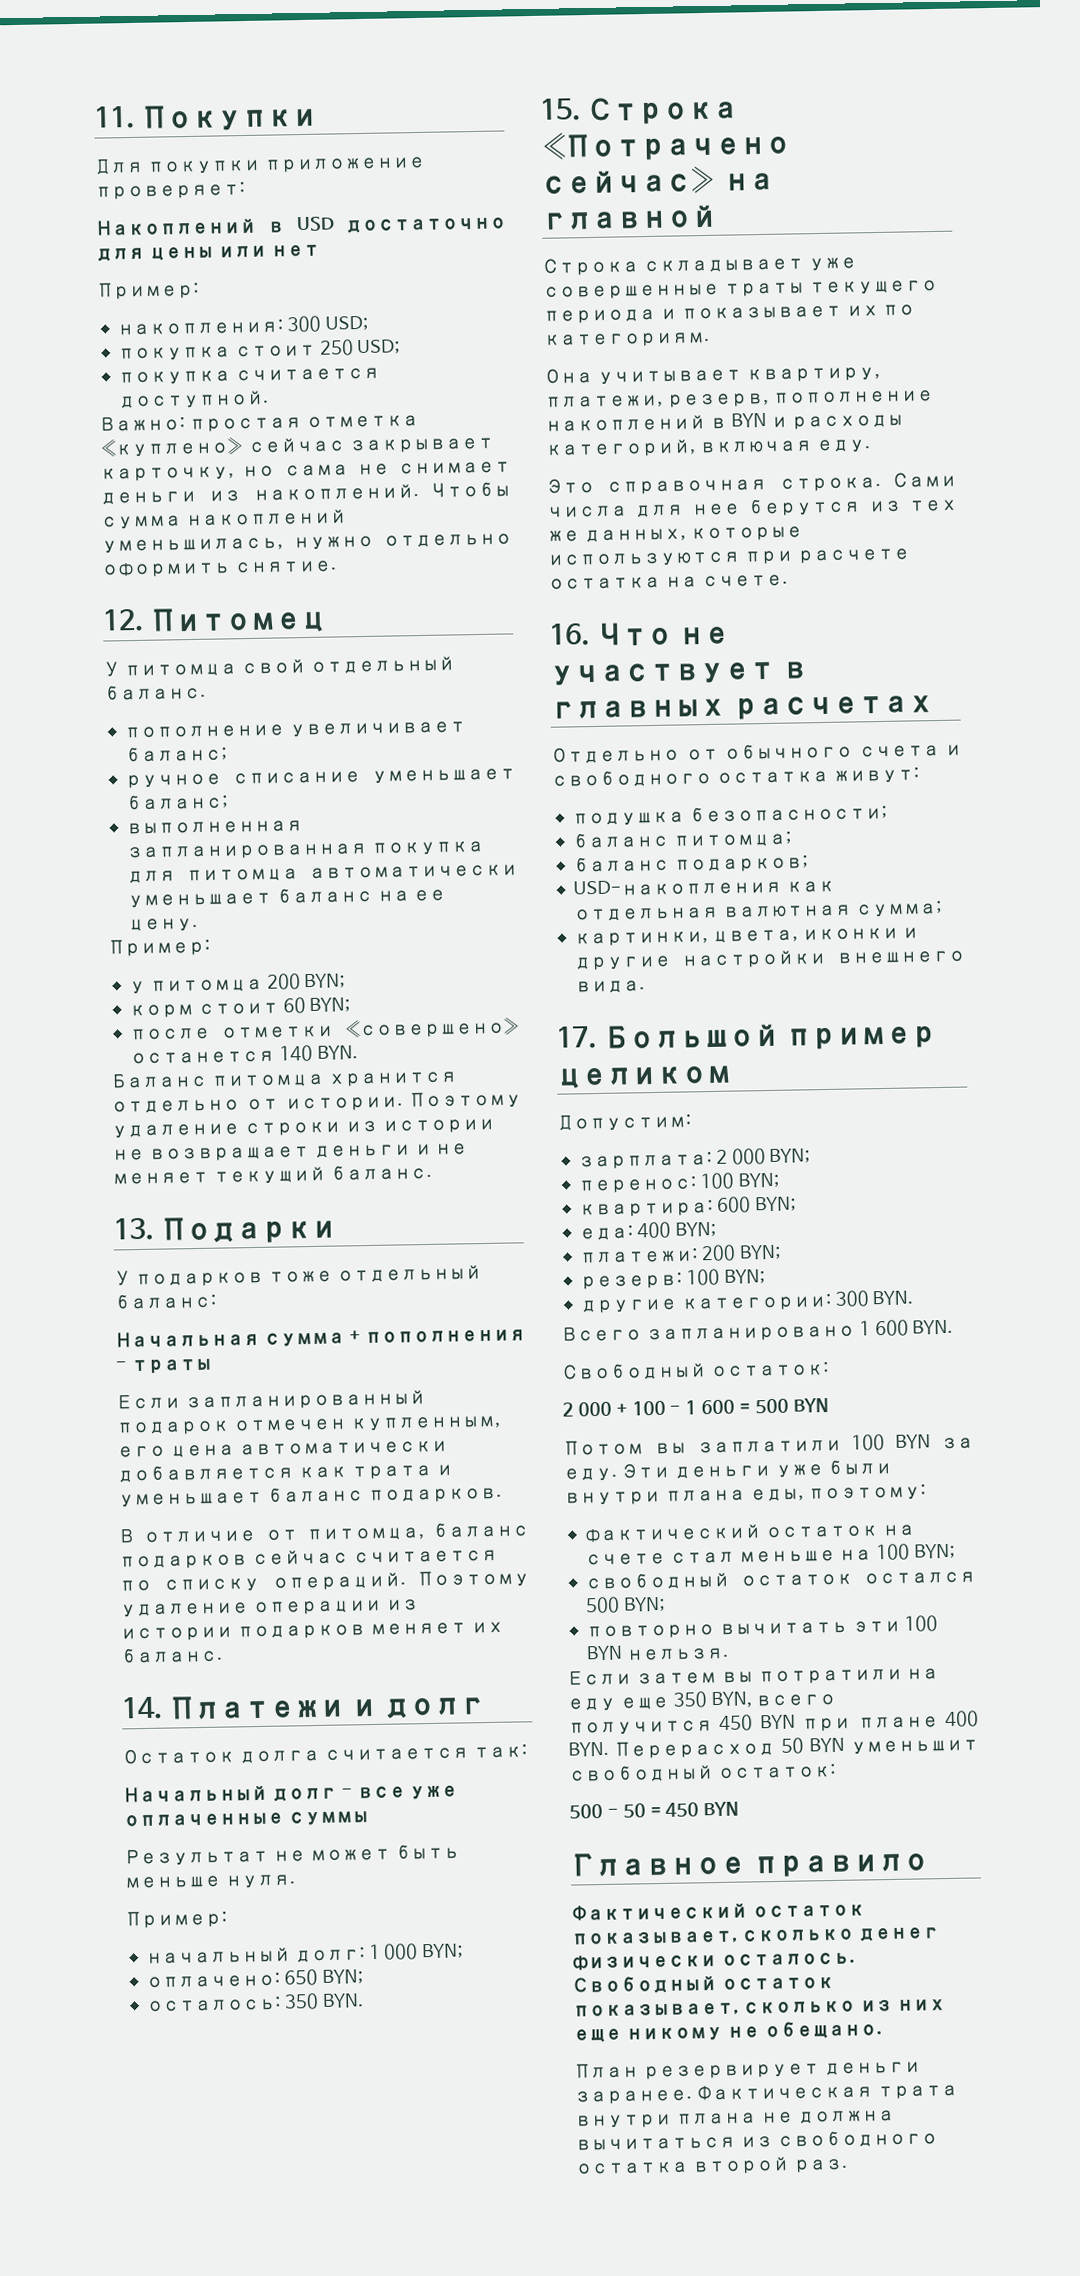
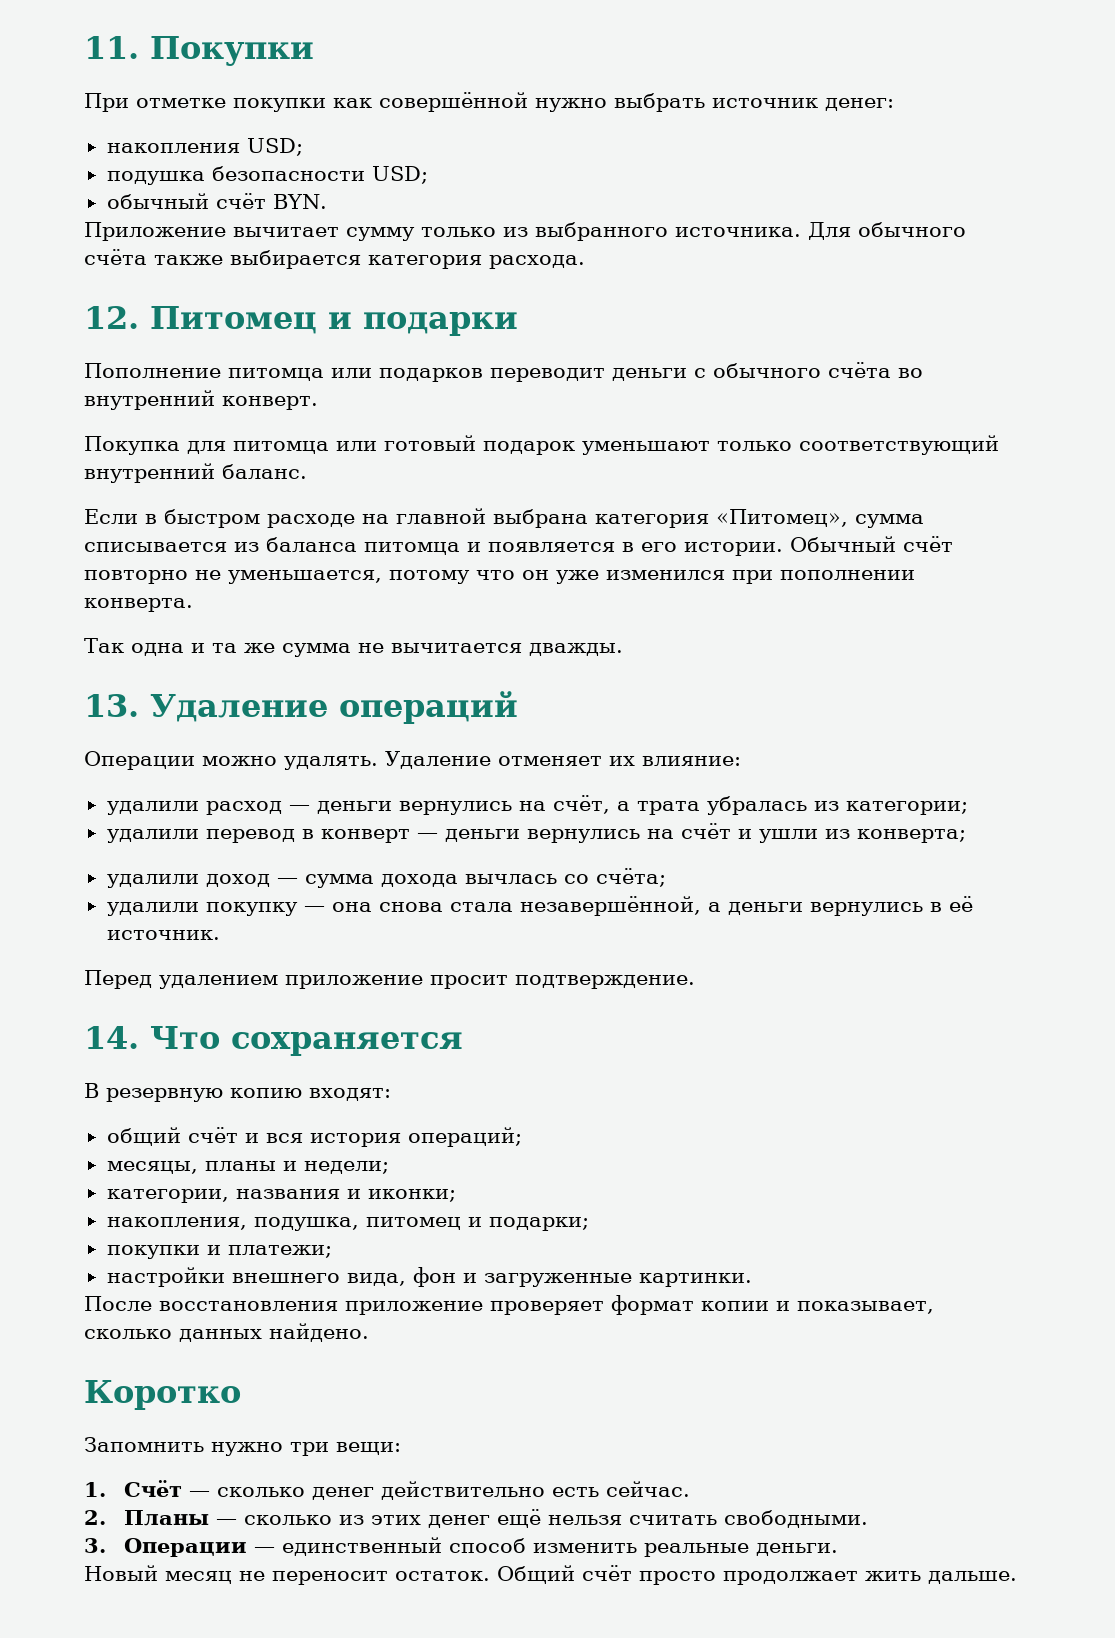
[94,156,426,175] [95,181,245,200] [95,216,507,236] [96,244,320,262] [97,280,199,300] [116,315,368,336] [117,339,401,362] [117,367,380,386] [117,390,269,410] [99,415,419,433] [99,437,494,458] [100,461,511,482] [100,481,511,505] [101,509,347,530] [101,533,512,554] [101,560,337,578] [102,605,327,635] [103,656,455,678] [104,683,206,701] [123,721,466,739] [124,745,227,763] [124,768,516,789] [124,793,228,811] [125,820,303,835] [125,840,485,861] [126,864,518,884] [126,886,447,909] [127,917,198,933] [108,937,210,957] [128,973,346,995] [128,997,351,1019] [129,1017,521,1041] [129,1044,358,1065] [110,1071,458,1089] [111,1090,522,1114] [111,1118,495,1139] [112,1143,469,1162] [112,1163,432,1185] [113,1214,337,1245] [114,1265,482,1288] [114,1292,216,1310] [115,1329,526,1348] [115,1357,213,1375] [116,1390,426,1411] [116,1415,501,1436] [117,1440,448,1458] [117,1463,453,1483] [118,1486,502,1508] [118,1521,529,1544] [119,1549,498,1570] [119,1569,530,1593] [120,1599,419,1618] [120,1621,504,1642] [120,1646,223,1664] [121,1693,486,1721] [122,1743,527,1765] [123,1784,459,1803] [123,1810,369,1827] [124,1843,460,1867] [124,1874,296,1889] [125,1909,227,1929] [145,1943,464,1965] [145,1969,363,1989] [145,1993,364,2013] [539,95,739,126] [540,128,791,162] [541,165,775,196] [541,204,718,231] [542,257,857,276] [543,279,938,300] [543,304,916,324] [543,331,710,348] [544,366,880,385] [545,390,934,409] [545,412,905,432] [545,439,871,458] [546,471,957,495] [546,497,958,518] [547,526,803,543] [547,548,910,568] [548,574,788,590] [549,621,731,646] [549,660,809,686] [550,694,934,720] [551,742,962,764] [551,766,919,788] [571,803,887,827] [571,830,791,849] [572,854,808,873] [572,877,835,897] [573,899,942,922] [573,927,920,947] [573,949,965,971] [574,980,645,994] [556,1022,938,1050] [556,1065,733,1089] [557,1112,691,1132] [577,1148,811,1170] [577,1172,779,1194] [578,1196,796,1218] [578,1221,716,1241] [578,1244,781,1264] [579,1268,765,1290] [579,1290,914,1314] [561,1319,954,1343] [561,1361,829,1381] [562,1398,829,1417] [563,1434,974,1456] [563,1458,893,1482] [564,1483,926,1506] [583,1524,915,1543] [584,1543,956,1566] [584,1571,976,1591] [585,1596,665,1614] [585,1615,939,1640] [585,1645,729,1661] [567,1668,940,1686] [567,1691,837,1712] [568,1710,979,1736] [568,1737,979,1759] [568,1762,836,1783] [569,1801,740,1819] [570,1850,929,1878] [571,1902,865,1921] [571,1927,940,1946] [572,1951,855,1971] [572,1975,834,1995] [573,1998,946,2018] [573,2020,882,2043] [574,2061,921,2080] [574,2082,958,2105] [575,2109,895,2129] [575,2129,938,2151] [575,2156,848,2175] Для покупки приложение проверяет: // Накоплений в USD достаточно для цены или нет // Пример: // накопления: 300 USD; // покупка стоит 250 USD; // покупка считается доступной. // Важно: простая отметка «куплено» сейчас закрывает карточку, но сама не снимает деньги из накоплений. Чтобы сумма накоплений уменьшилась, нужно отдельно оформить снятие. // 12. Питомец // У питомца свой отдельный баланс. // пополнение увеличивает баланс; // ручное списание уменьшает баланс; // выполненная запланированная покупка для питомца автоматически уменьшает баланс на ее цену. // Пример: // у питомца 200 BYN; // корм стоит 60 BYN; // после отметки «совершено» останется 140 BYN. // Баланс питомца хранится отдельно от истории. Поэтому удаление строки из истории не возвращает деньги и не меняет текущий баланс. // 13. Подарки // У подарков тоже отдельный баланс: // Начальная сумма + пополнения - траты // Если запланированный подарок отмечен купленным, его цена автоматически добавляется как трата и уменьшает баланс подарков. // В отличие от питомца, баланс подарков сейчас считается по списку операций. Поэтому удаление операции из истории подарков меняет их баланс. // 14. Платежи и долг // Остаток долга считается так: // Начальный долг - все уже оплаченные суммы // Результат не может быть меньше нуля. // Пример: // начальный долг: 1 000 BYN; // оплачено: 650 BYN; // осталось: 350 BYN. // 15. Строка «Потрачено сейчас» на главной // Строка складывает уже совершенные траты текущего периода и показывает их по категориям. // Она учитывает квартиру, платежи, резерв, пополнение накоплений в BYN и расходы категорий, включая еду. // Это справочная строка. Сами числа для нее берутся из тех же данных, которые используются при расчете остатка на счете. // 16. Что не участвует в главных расчетах // Отдельно от обычного счета и свободного остатка живут: // подушка безопасности; // баланс питомца; // баланс подарков; // USD-накопления как отдельная валютная сумма; // картинки, цвета, иконки и другие настройки внешнего вида. // 17. Большой пример целиком // Допустим: // зарплата: 2 000 BYN; // перенос: 100 BYN; // квартира: 600 BYN; // еда: 400 BYN; // платежи: 200 BYN; // резерв: 100 BYN; // другие категории: 300 BYN. // Всего запланировано 1 600 BYN. // Свободный остаток: // 2 000 + 100 - 1 600 = 500 BYN // Потом вы заплатили 100 BYN за еду. Эти деньги уже были внутри плана еды, поэтому: // фактический остаток на счете стал меньше на 100 BYN; // свободный остаток остался 500 BYN; // повторно вычитать эти 100 BYN нельзя. // Если затем вы потратили на еду еще 350 BYN, всего получится 450 BYN при плане 400 BYN. Перерасход 50 BYN уменьшит свободный остаток: // 500 - 50 = 450 BYN // Главное правило // Фактический остаток показывает, сколько денег физически осталось. Свободный остаток показывает, сколько из них еще никому не обещано. // План резервирует деньги заранее. Фактическая трата внутри плана не должна вычитаться из свободного остатка второй раз. -> [84,92,894,112] [106,138,303,156] [106,166,428,185] [106,193,327,209] [84,222,966,241] [84,249,585,269] [84,306,518,336] [84,362,923,382] [84,390,318,410] [84,435,999,455] [84,463,307,483] [84,508,924,528] [84,536,953,556] [84,570,915,584] [84,598,193,612] [84,638,623,657] [84,691,518,724] [84,751,741,770] [106,795,968,815] [106,823,966,843] [106,868,666,888] [106,896,973,916] [106,930,220,940] [84,970,695,989] [84,1026,463,1056] [84,1083,391,1102] [106,1127,522,1147] [106,1161,389,1174] [106,1189,456,1203] [106,1217,589,1231] [106,1245,332,1259] [106,1267,752,1287] [84,1295,934,1315] [84,1323,369,1342] [84,1380,241,1410] [84,1437,401,1456] [84,1480,690,1500] [84,1509,868,1528] [84,1537,838,1557] [84,1565,1017,1585] При отметке покупки как совершённой нужно выбрать источник денег: // накопления USD; // подушка безопасности USD; // обычный счёт BYN. // Приложение вычитает сумму только из выбранного источника. Для обычного счёта также выбирается категория расхода. // 12. Питомец и подарки // Пополнение питомца или подарков переводит деньги с обычного счёта во внутренний конверт. // Покупка для питомца или готовый подарок уменьшают только соответствующий внутренний баланс. // Если в быстром расходе на главной выбрана категория «Питомец», сумма списывается из баланса питомца и появляется в его истории. Обычный счёт повторно не уменьшается, потому что он уже изменился при пополнении конверта. // Так одна и та же сумма не вычитается дважды. // 13. Удаление операций // Операции можно удалять. Удаление отменяет их влияние: // удалили расход — деньги вернулись на счёт, а трата убралась из категории; // удалили перевод в конверт — деньги вернулись на счёт и ушли из конверта; // удалили доход — сумма дохода вычлась со счёта; // удалили покупку — она снова стала незавершённой, а деньги вернулись в её источник. // Перед удалением приложение просит подтверждение. // 14. Что сохраняется // В резервную копию входят: // общий счёт и вся история операций; // месяцы, планы и недели; // категории, названия и иконки; // накопления, подушка, питомец и подарки; // покупки и платежи; // настройки внешнего вида, фон и загруженные картинки. // После восстановления приложение проверяет формат копии и показывает, сколько данных найдено. // Коротко // Запомнить нужно три вещи: // 1. Счёт — сколько денег действительно есть сейчас. // 2. Планы — сколько из этих денег ещё нельзя считать свободными. // 3. Операции — единственный способ изменить реальные деньги. // Новый месяц не переносит остаток. Общий счёт просто продолжает жить дальше.

